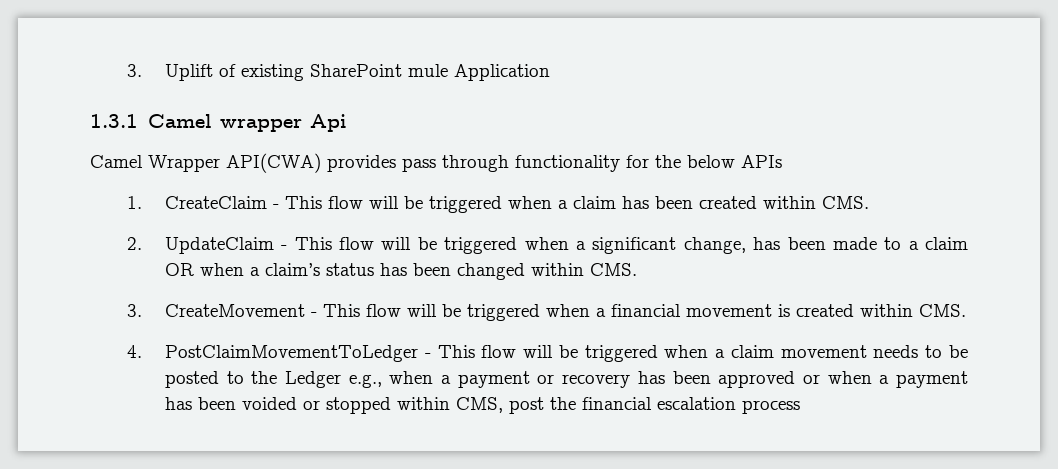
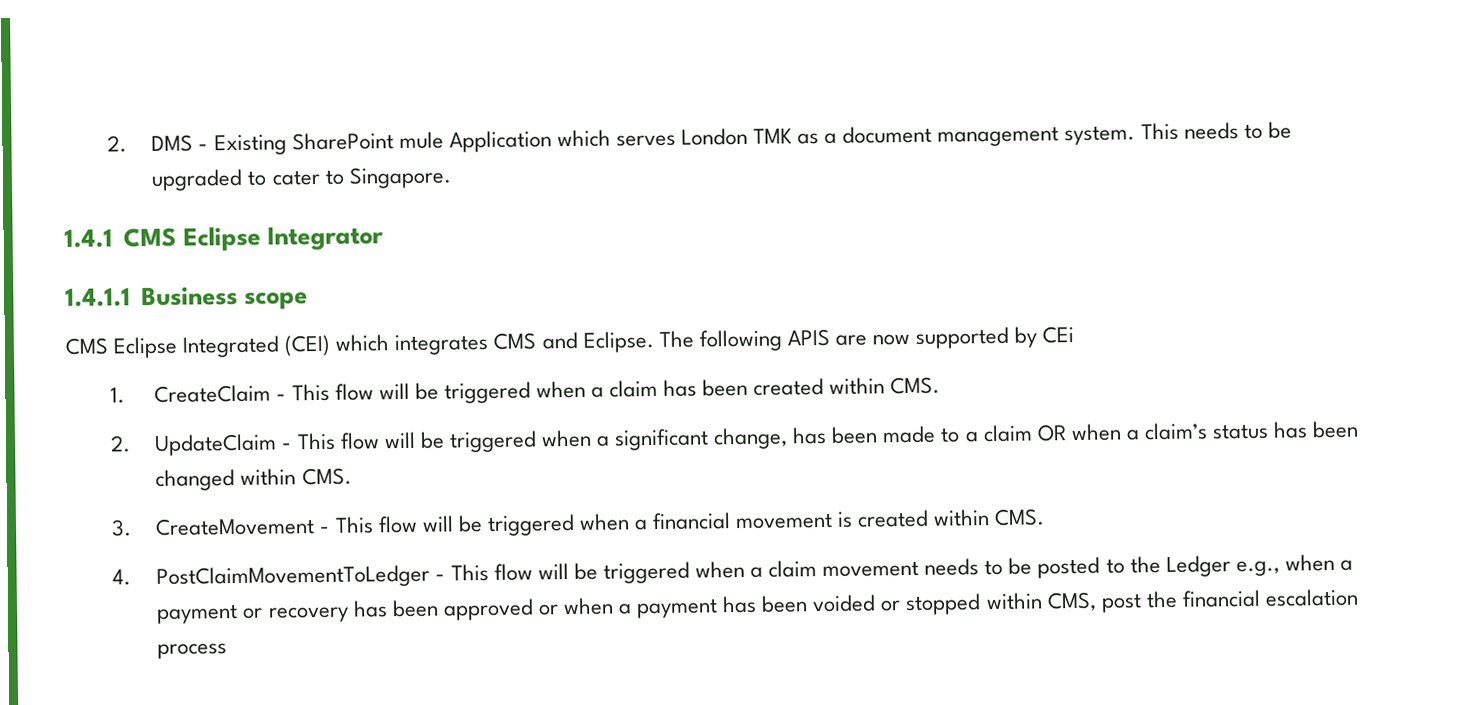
[127,64,304,81] 3. Uplift of existing -> [107,134,287,156] 2. DMS - Existing
[90,114,347,132] [90,153,782,173] // 1.3.1 Camel wrapper Api // Camel Wrapper API(CWA) provides pass through functionality for the below APIs -> [556,121,1292,148] [151,166,452,191] [64,225,385,252] [65,285,309,310] [65,326,1075,359] which serves London TMK as a document management system. This needs to be upgraded to cater to Singapore. // 1.4.1 CMS Eclipse Integrator // 1.4.1.1 Business scope // CMS Eclipse Integrated (CEI) which integrates CMS and Eclipse. The following APIS are now supported by CEi

